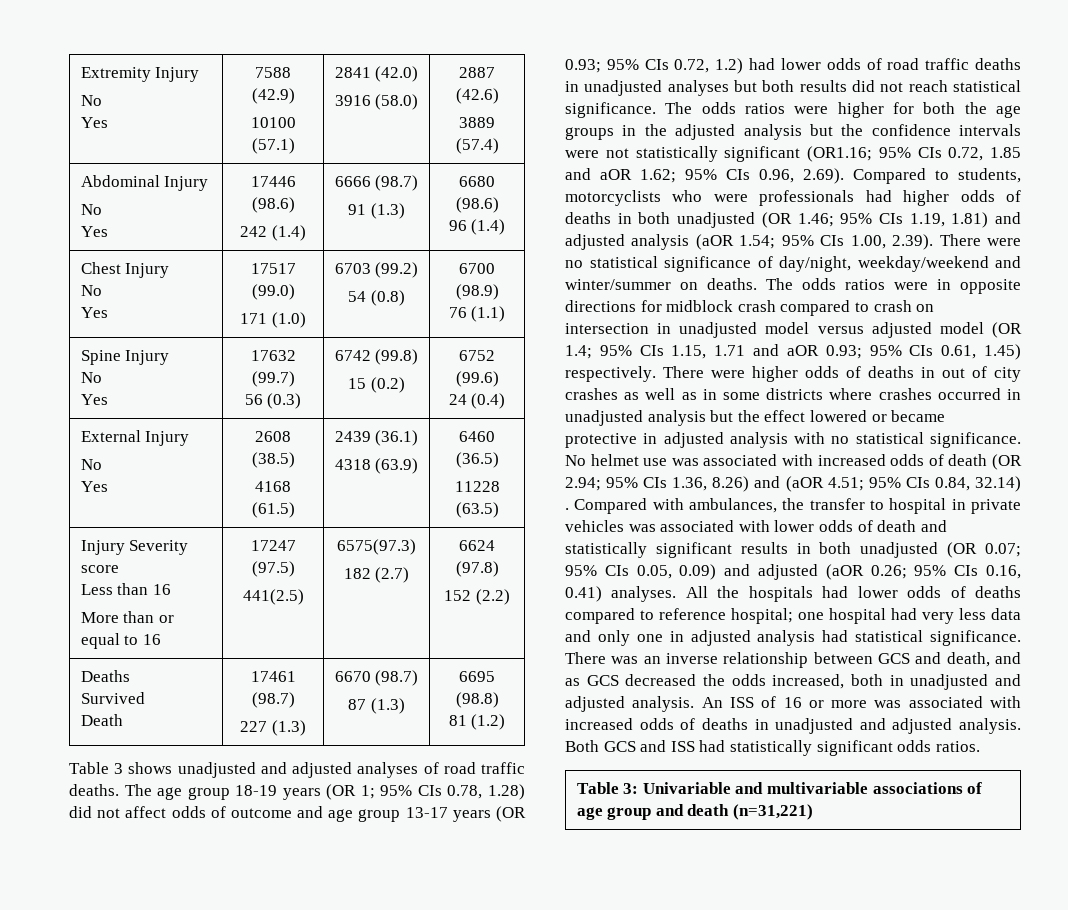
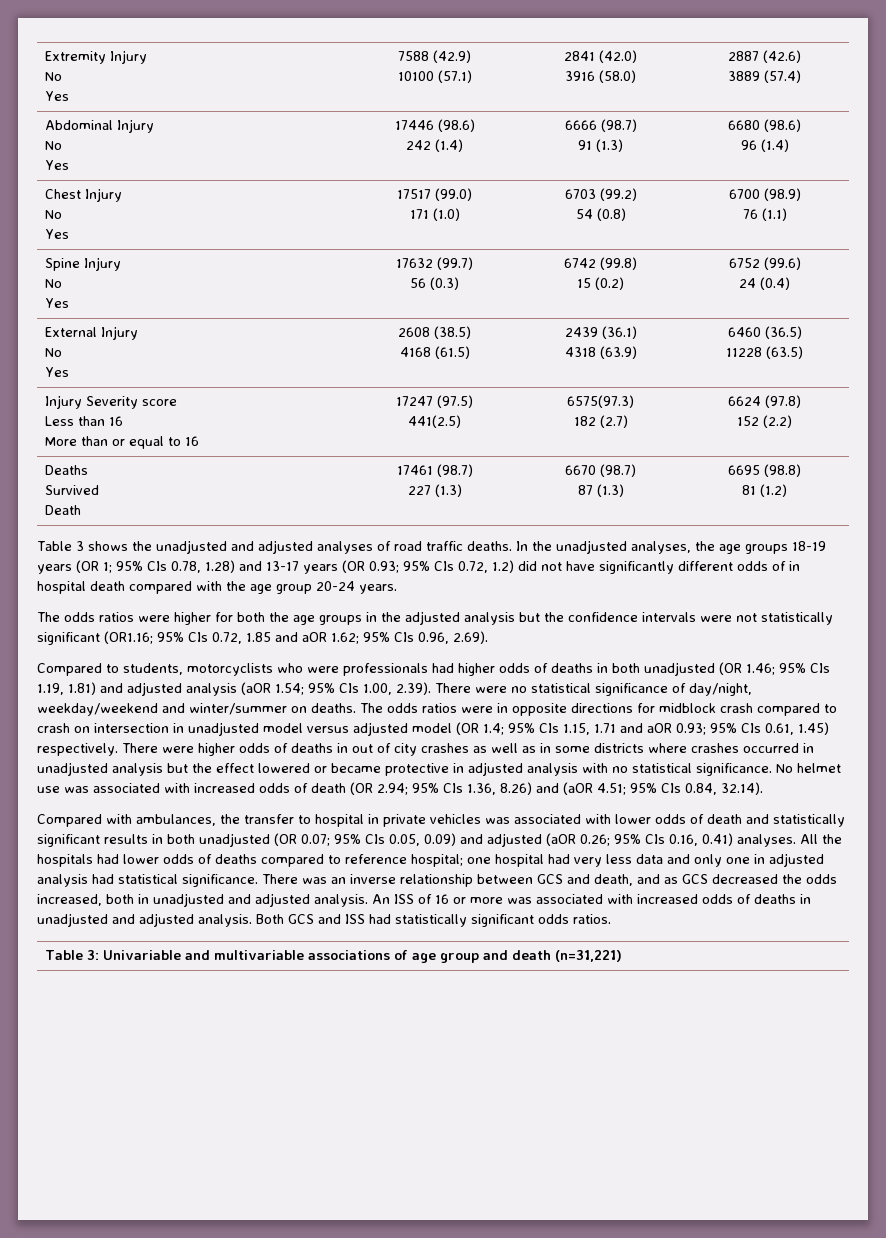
(173, 768) none -> [131,541,152,551] the
[124,784,230,800] The age group -> [515,540,788,554] In the unadjusted analyses, the age groups
[69,806,401,822] did not affect odds of outcome and age group -> [239,561,262,571] and
[749,58,1021,70] [565,80,1021,96] [565,102,656,118] had lower odds of road traffic deaths in unadjusted analyses but both results did not reach statistical significance. -> [518,561,800,574] [37,581,397,594] did not have significantly different odds of in hospital death compared with the age group 20-24 years. //
(844, 176) none -> (488, 637) //
[974,476,1021,492] [565,508,569,510] 32.14) . -> [721,782,763,795] 32.14). //

